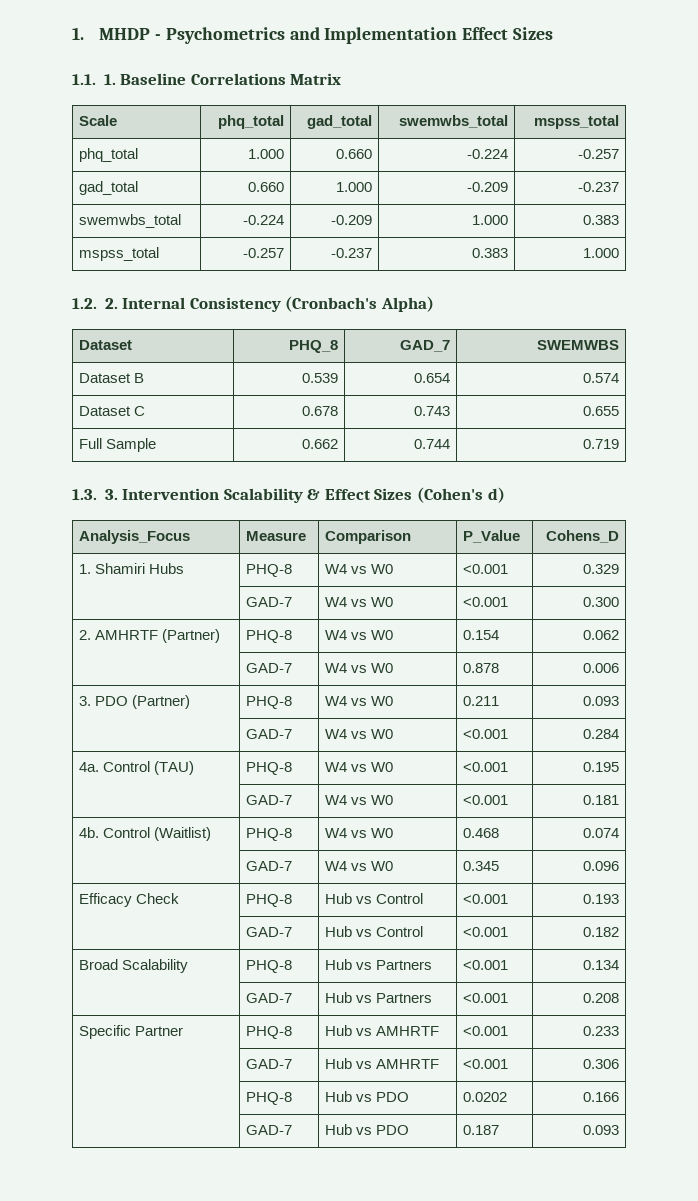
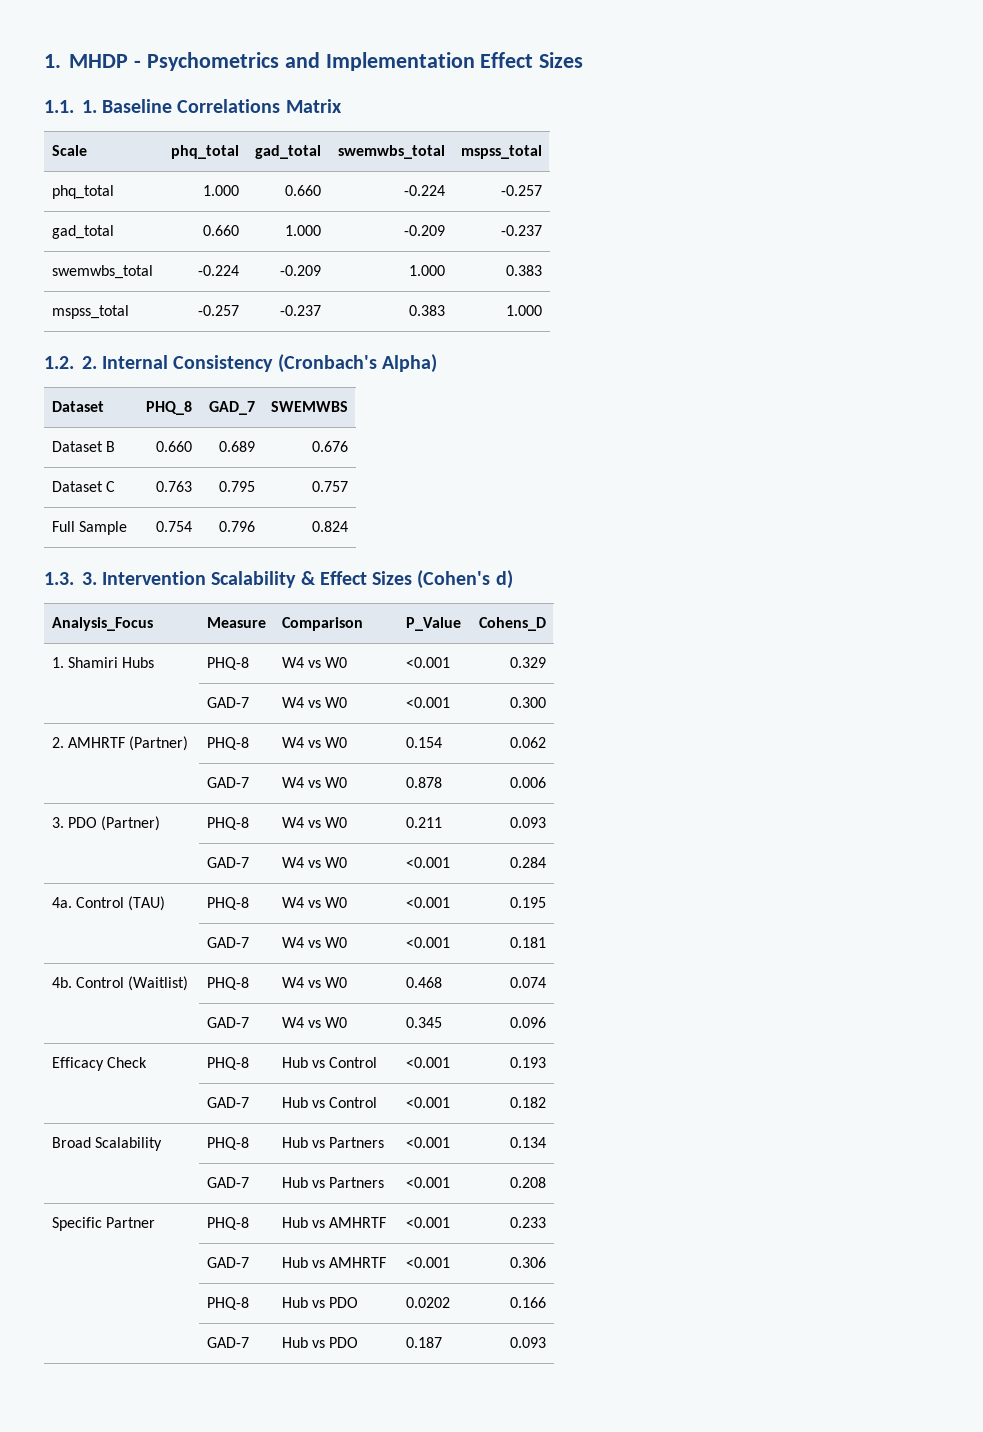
[302,373,339,383] [414,373,451,383] [583,373,620,383] 0.539 | 0.654 | 0.574 -> [156,441,193,452] [219,441,256,452] [312,441,349,452] 0.660 | 0.689 | 0.676
[302,406,339,416] [414,406,451,416] [583,406,620,416] 0.678 | 0.743 | 0.655 -> [156,481,193,492] [219,481,256,492] [312,481,349,492] 0.763 | 0.795 | 0.757
[302,439,339,449] [414,439,451,449] [583,439,620,449] 0.662 | 0.744 | 0.719 -> [156,521,193,532] [219,521,256,532] [312,521,349,532] 0.754 | 0.796 | 0.824

